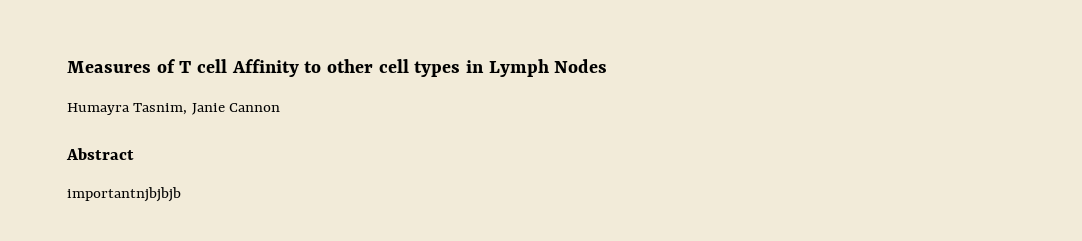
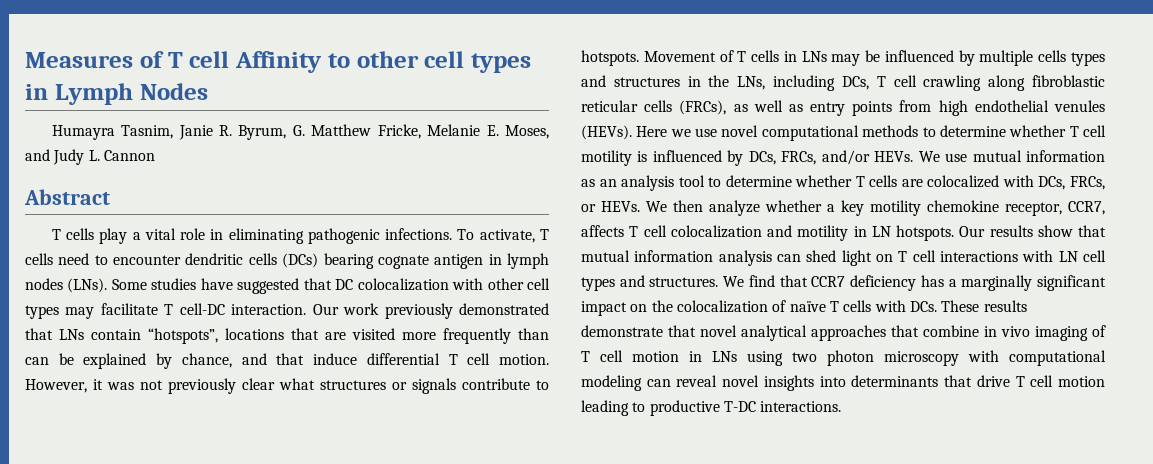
[229,103,281,112] [66,148,134,160] [67,187,181,202] Cannon // Abstract // importantnjbjbjb -> [219,124,549,140] [25,149,155,165] [24,189,110,205] [51,228,549,244] [25,253,549,269] [25,278,550,294] [25,303,550,319] [25,328,549,344] [25,353,550,369] [25,378,549,394] [581,50,1105,66] [581,75,1105,91] [581,100,1105,116] [581,125,1106,141] [581,150,1105,166] [581,175,1105,191] [581,200,1105,216] [581,225,1106,241] [581,250,1106,266] [581,275,1106,291] [581,300,1027,316] [581,325,1106,341] [581,350,1106,366] [581,375,1105,391] [581,400,842,416] R. Byrum, G. Matthew Fricke, Melanie E. Moses, and Judy L. Cannon // Abstract // T cells play a vital role in eliminating pathogenic infections. To activate, T cells need to encounter dendritic cells (DCs) bearing cognate antigen in lymph nodes (LNs). Some studies have suggested that DC colocalization with other cell types may facilitate T cell-DC interaction. Our work previously demonstrated that LNs contain “hotspots”, locations that are visited more frequently than can be explained by chance, and that induce differential T cell motion. However, it was not previously clear what structures or signals contribute to hotspots. Movement of T cells in LNs may be influenced by multiple cells types and structures in the LNs, including DCs, T cell crawling along fibroblastic reticular cells (FRCs), as well as entry points from high endothelial venules (HEVs). Here we use novel computational methods to determine whether T cell motility is influenced by DCs, FRCs, and/or HEVs. We use mutual information as an analysis tool to determine whether T cells are colocalized with DCs, FRCs, or HEVs. We then analyze whether a key motility chemokine receptor, CCR7, affects T cell colocalization and motility in LN hotspots. Our results show that mutual information analysis can shed light on T cell interactions with LN cell types and structures. We find that CCR7 deficiency has a marginally significant impact on the colocalization of naïve T cells with DCs. These results demonstrate that novel analytical approaches that combine in vivo imaging of T cell motion in LNs using two photon microscopy with computational modeling can reveal novel insights into determinants that drive T cell motion leading to productive T-DC interactions.

